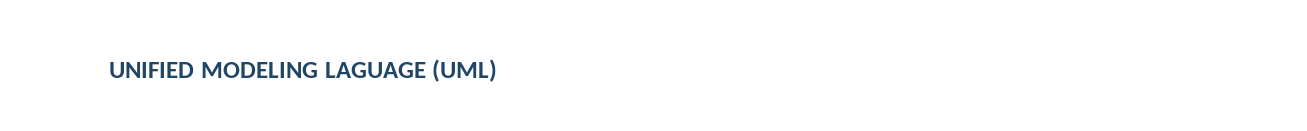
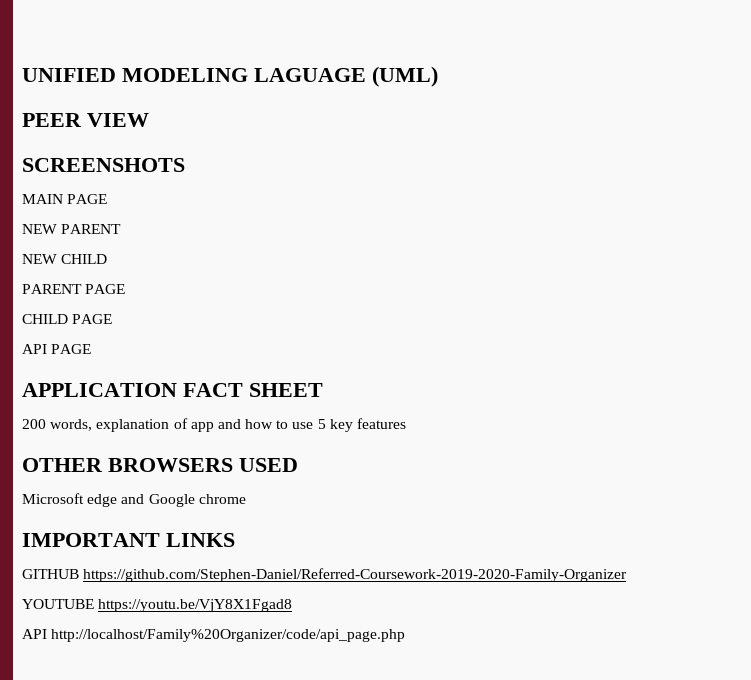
(498, 70) none -> [22,113,149,127] [22,158,185,172] [22,194,108,204] [22,224,122,234] [22,254,108,264] [22,284,126,294] [22,314,113,324] [22,344,92,354] [22,383,323,397] [22,418,407,432] [22,458,298,472] [22,493,246,507] [22,533,235,547] [22,568,628,582] [22,599,293,612] [22,629,406,642] // PEER VIEW // SCREENSHOTS // MAIN PAGE // NEW PARENT // NEW CHILD // PARENT PAGE // CHILD PAGE // API PAGE // APPLICATION FACT SHEET // 200 words, explanation of app and how to use 5 key features // OTHER BROWSERS USED // Microsoft edge and Google chrome // IMPORTANT LINKS // GITHUB https://github.com/Stephen-Daniel/Referred-Coursework-2019-2020-Family-Organizer // YOUTUBE https://youtu.be/VjY8X1Fgad8 // API http://localhost/Family%20Organizer/code/api_page.php

